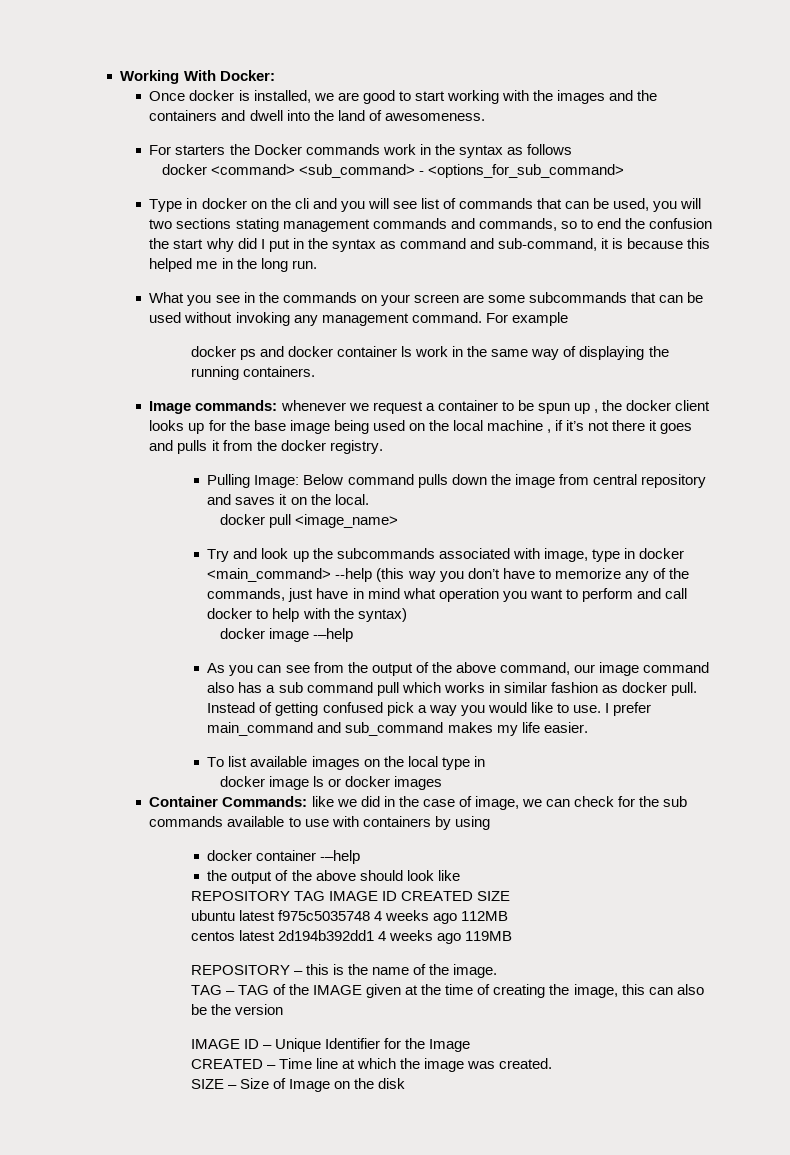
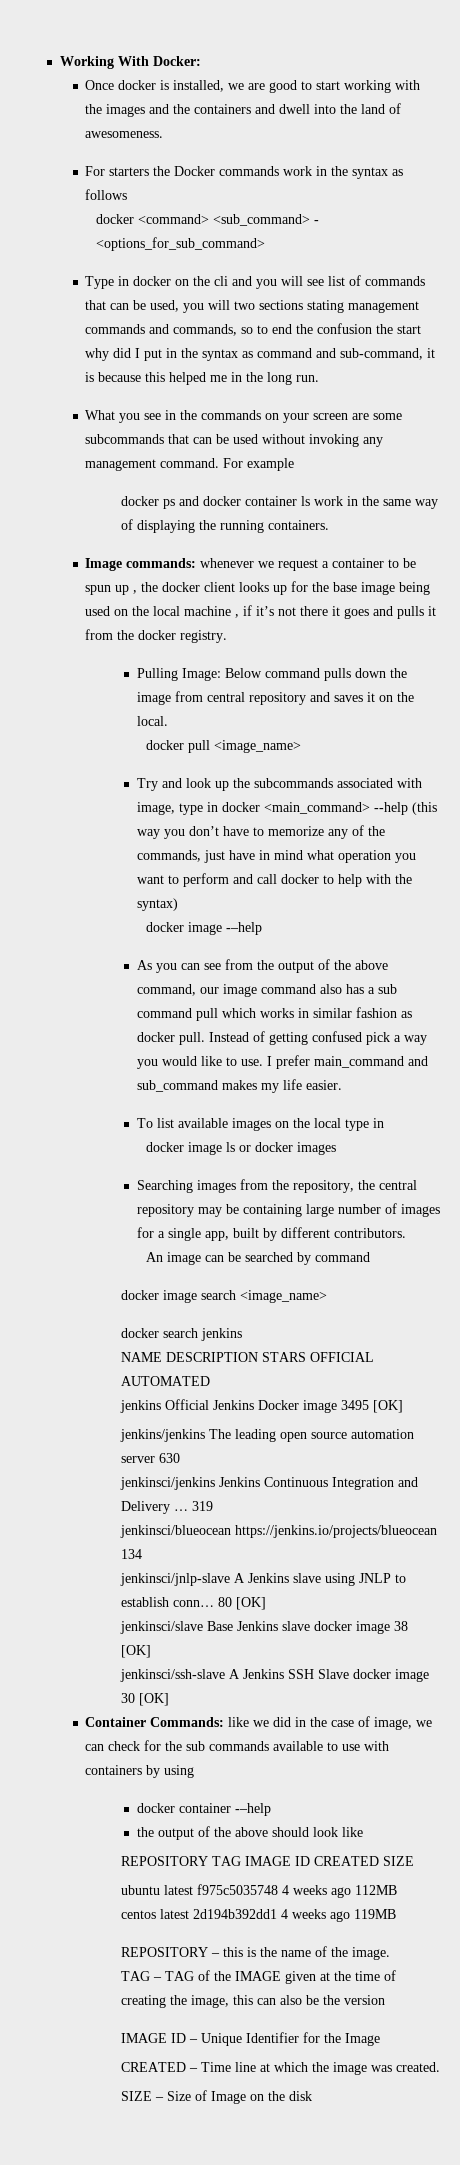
(443, 783) none -> [136,1179,417,1193] [136,1203,440,1217] [136,1227,406,1241] [145,1252,370,1265] [121,1290,328,1303] [121,1328,243,1341] [121,1352,375,1362] [121,1376,211,1386] [120,1399,404,1413] [120,1429,415,1442] [121,1453,181,1463] [120,1477,419,1490] [121,1501,214,1514] [120,1525,438,1538] [121,1549,143,1559] [120,1573,407,1586] [121,1597,267,1610] [120,1621,409,1634] [121,1645,152,1658] [120,1669,430,1682] [121,1693,170,1706] // Searching images from the repository, the central repository may be containing large number of images for a single app, built by different contributors. // An image can be searched by command // docker image search <image_name> // docker search jenkins // NAME DESCRIPTION STARS OFFICIAL AUTOMATED // jenkins Official Jenkins Docker image 3495 [OK] // jenkins/jenkins The leading open source automation server 630 // jenkinsci/jenkins Jenkins Continuous Integration and Delivery … 319 // jenkinsci/blueocean https://jenkins.io/projects/blueocean 134 // jenkinsci/jnlp-slave A Jenkins slave using JNLP to establish conn… 80 [OK] // jenkinsci/slave Base Jenkins slave docker image 38 [OK] // jenkinsci/ssh-slave A Jenkins SSH Slave docker image 30 [OK]

